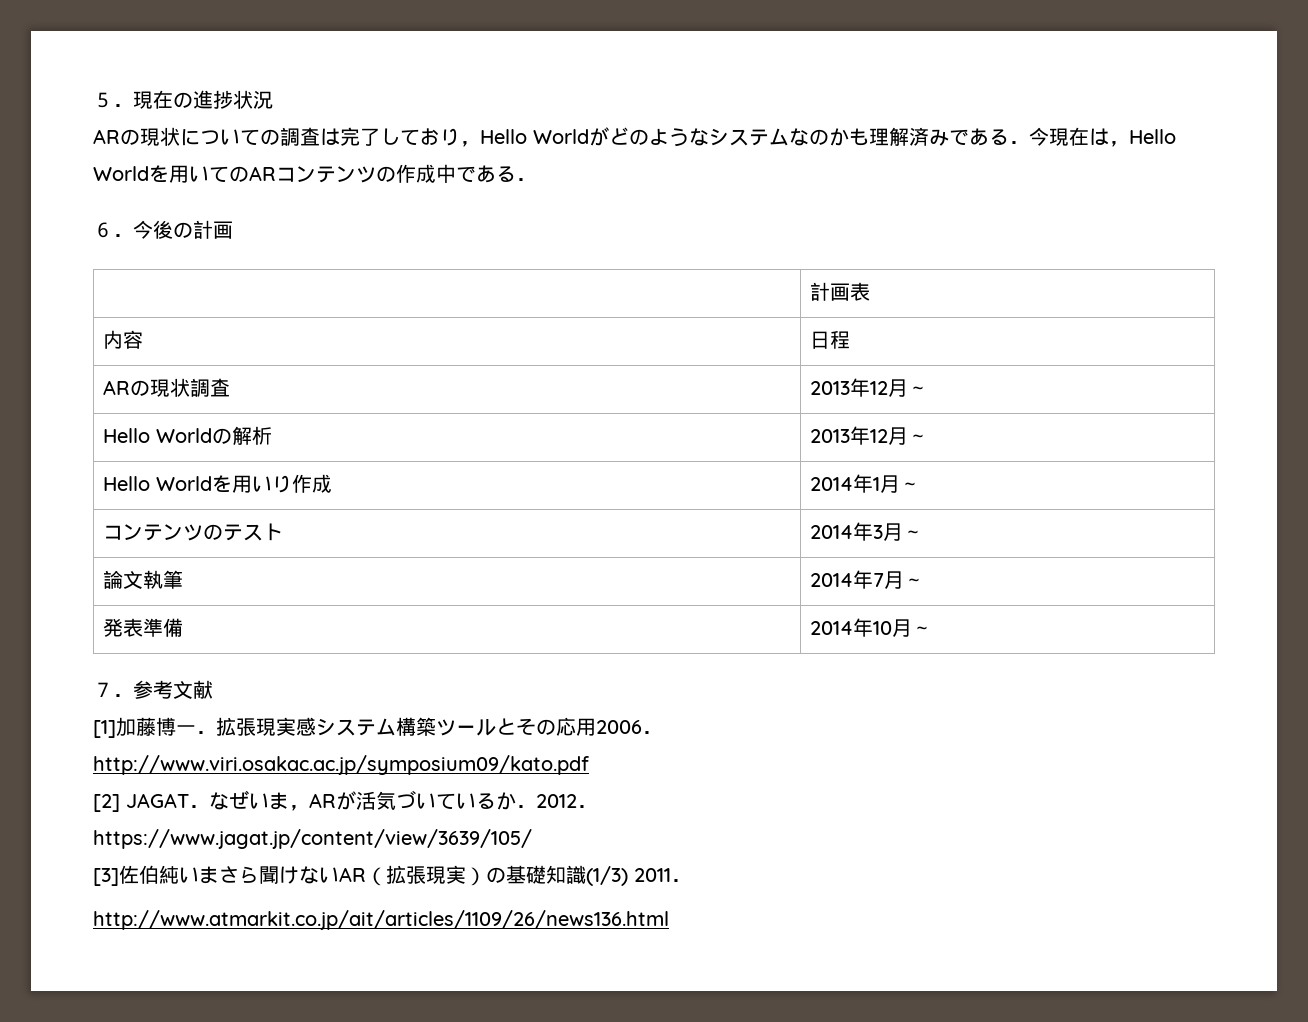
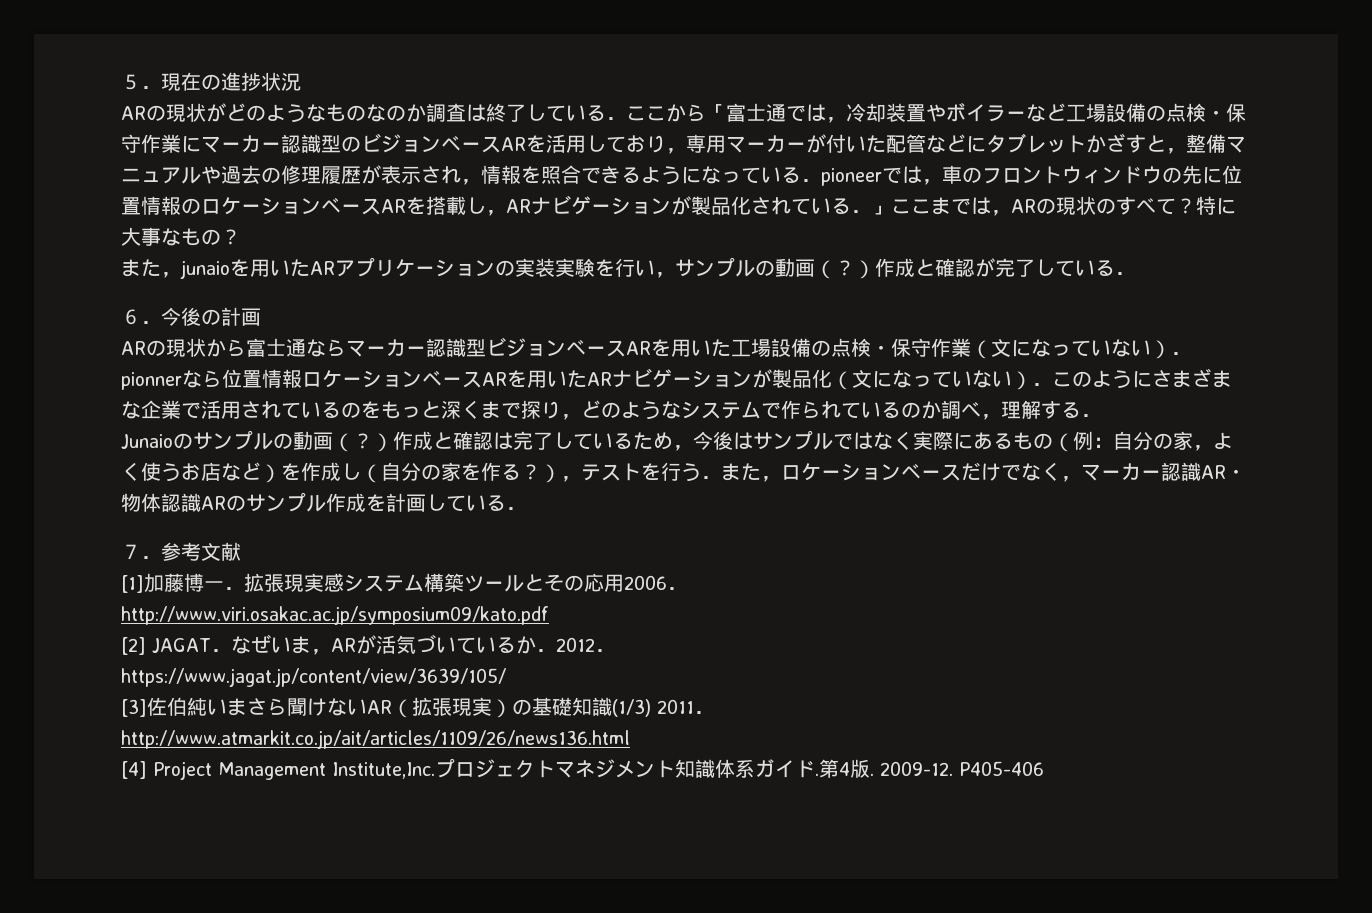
[180,127,1176,147] [93,164,496,183] についての調査は完了しており，Hello Worldがどのようなシステムなのかも理解済みである．今現在は，Hello Worldを用いてのARコンテンツの作成中であ -> [206,102,1246,123] [121,133,1246,154] [121,165,1242,186] [121,195,1236,216] [121,227,241,246] [121,257,1095,279] がどのようなものなのか調査は終了している．ここから「富士通では，冷却装置やボイラーなど工場設備の点検・保守作業にマーカー認識型のビジョンベースARを活用しており，専用マーカーが付いた配管などにタブレットかざすと，整備マニュアルや過去の修理履歴が表示され，情報を照合できるようになっている．pioneerでは，車のフロントウィンドウの先に位置情報のロケーションベースARを搭載し，ARナビゲーションが製品化されている．」ここまでは，ARの現状のすべて？特に大事なもの？ // また，junaioを用いたARアプリケーションの実装実験を行い，サンプルの動画（？）作成と確認が完了してい
[809,282,870,301] [102,330,143,349] [809,330,850,349] [102,378,230,397] [809,378,928,397] [102,426,272,445] [809,426,928,445] [102,474,332,493] [809,474,920,493] [102,523,283,541] [809,522,923,541] [102,570,183,589] [809,570,924,589] [102,618,183,637] [809,618,932,637] // | 計画表 // 内容 | 日程 // ARの現状調査 | 2013年12月～ // Hello Worldの解析 | 2013年12月～ // Hello Worldを用いり作成 | 2014年1月～ // コンテンツのテスト | 2014年3月～ // 論文執筆 | 2014年7月～ // 発表準備 | 2014年10月～ -> [121,337,1191,359] [121,368,1232,390] [121,400,1101,420] [121,430,1233,452] [121,462,1246,483] [121,492,526,512] // ARの現状から富士通ならマーカー認識型ビジョンベースARを用いた工場設備の点検・保守作業（文になっていない）．pionnerなら位置情報ロケーションベースARを用いたARナビゲーションが製品化（文になっていない）．このようにさまざまな企業で活用されているのをもっと深くまで探り，どのようなシステムで作られているのか調べ，理解する． // Junaioのサンプルの動画（？）作成と確認は完了しているため，今後はサンプルではなく実際にあるもの（例：自分の家，よく使うお店など）を作成し（自分の家を作る？），テストを行う．また，ロケーションベースだけでなく，マーカー認識AR・物体認識ARのサンプル作成を計画している．
(669, 920) none -> [121,758,1044,780] // [4] Project Management Institute,Inc.プロジェクトマネジメント知識体系ガイド.第4版. 2009-12. P405-406

